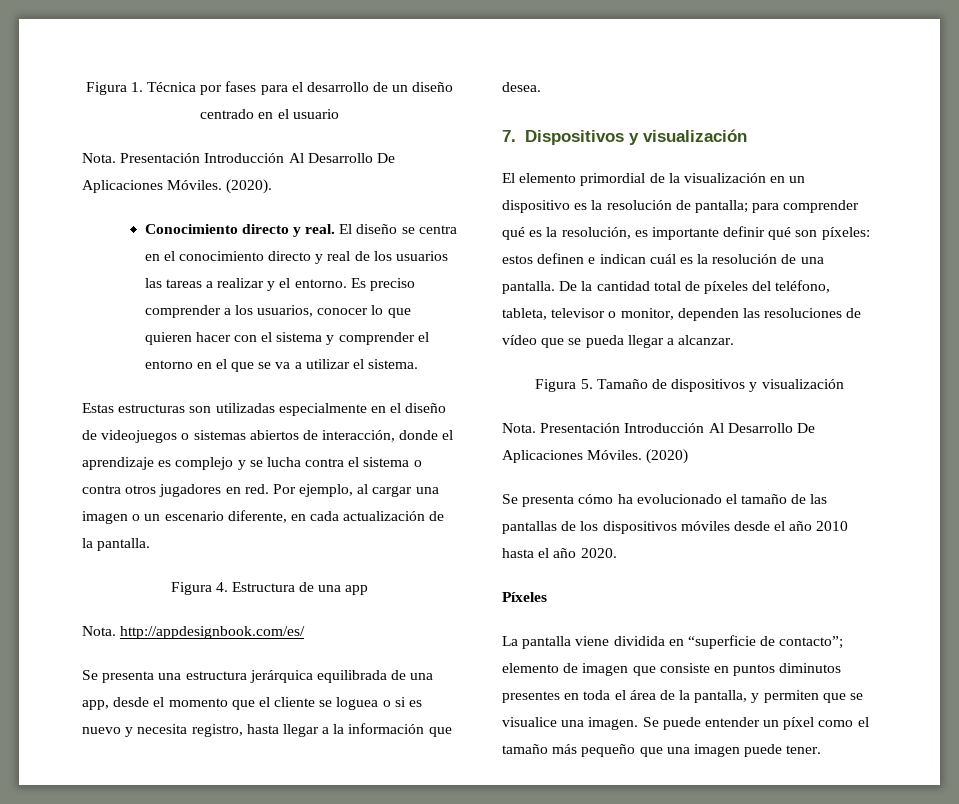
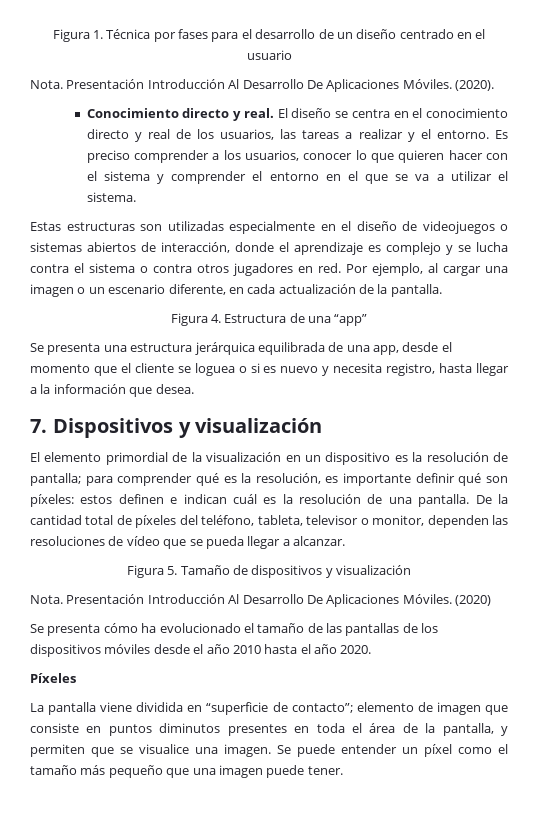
[396,251,449,261] usuarios -> [220,129,275,140] usuarios,
[345,585,369,595] [82,626,306,639] app // Nota. http://appdesignbook.com/es/ -> [334,314,368,326] “app”

